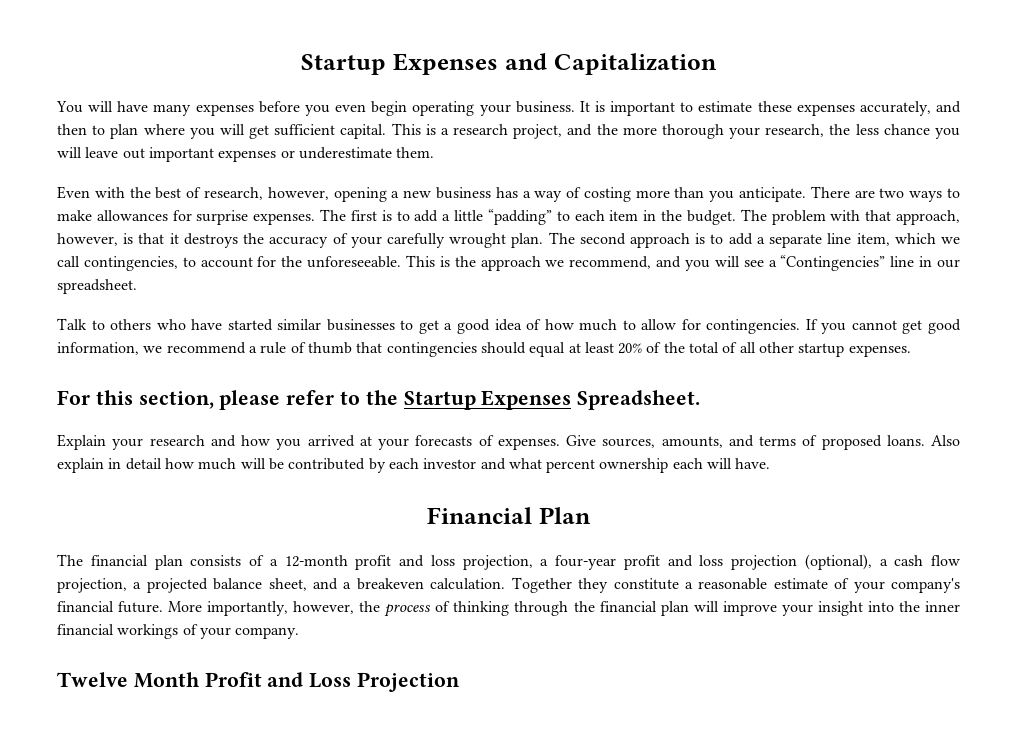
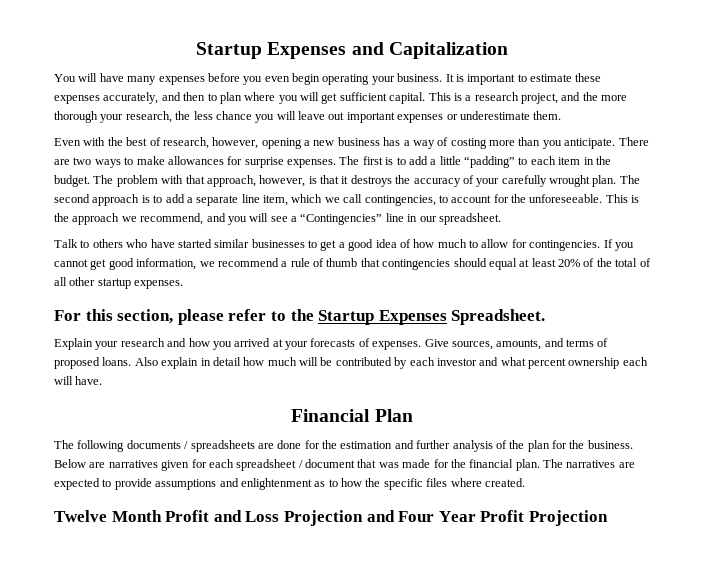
[90,554,960,570] [57,577,960,593] [57,601,961,617] [57,624,300,639] financial plan consists of a 12-month profit and loss projection, a four-year profit and loss projection (optional), a cash flow projection, a projected balance sheet, and a breakeven calculation. Together they constitute a reasonable estimate of your company's financial future. More importantly, however, the process of thinking through the financial plan will improve your insight into the inner financial workings of your company. -> [77,440,633,452] [54,459,635,471] [54,478,525,490] following documents / spreadsheets are done for the estimation and further analysis of the plan for the business. Below are narratives given for each spreadsheet / document that was made for the financial plan. The narratives are expected to provide assumptions and enlightenment as to how the specific files where created.
(461, 682) none -> [366,510,608,526] and Four Year Profit Projection

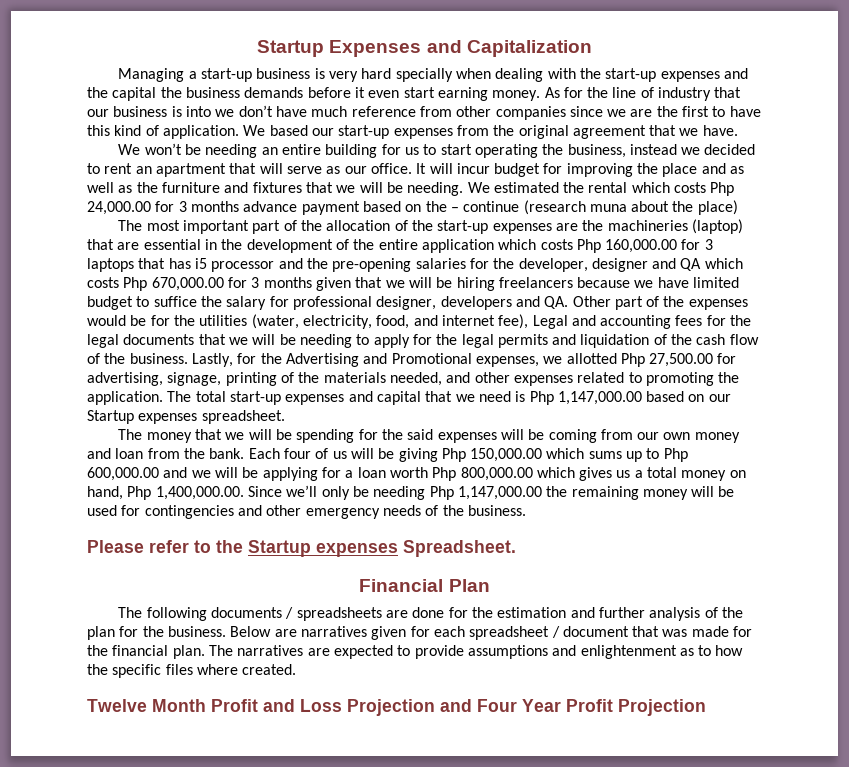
[54,73,602,85] [54,92,628,104] [54,111,562,123] [54,137,649,149] [54,156,611,168] [54,175,640,187] [54,194,640,206] [54,213,501,225] [54,239,634,251] [54,258,651,270] [54,277,184,289] [54,309,224,325] You will have many expenses before you even begin operating your business. It is important to estimate these expenses accurately, and then to plan where you will get sufficient capital. This is a research project, and the more thorough your research, the less chance you will leave out important expenses or underestimate them. // Even with the best of research, however, opening a new business has a way of costing more than you anticipate. There are two ways to make allowances for surprise expenses. The first is to add a little “padding” to each item in the budget. The problem with that approach, however, is that it destroys the accuracy of your carefully wrought plan. The second approach is to add a separate line item, which we call contingencies, to account for the unforeseeable. This is the approach we recommend, and you will see a “Contingencies” line in our spreadsheet. // Talk to others who have started similar businesses to get a good idea of how much to allow for contingencies. If you cannot get good information, we recommend a rule of thumb that contingencies should equal at least 20% of the total of all other startup expenses. // For this section, please -> [118,68,748,82] [87,87,742,101] [87,105,761,120] [87,125,738,139] [118,143,756,158] [87,163,745,177] [87,182,735,196] [87,200,738,215] [118,219,743,234] [87,239,713,253] [87,258,743,272] [87,277,740,291] [87,296,748,310] [87,314,752,329] [87,334,759,348] [87,353,737,367] [87,372,740,386] [87,391,731,405] [87,410,285,424] [118,429,740,443] [87,448,688,462] [87,467,746,481] [87,485,735,500] [87,505,526,519] [87,540,144,553] Managing a start-up business is very hard specially when dealing with the start-up expenses and the capital the business demands before it even start earning money. As for the line of industry that our business is into we don’t have much reference from other companies since we are the first to have this kind of application. We based our start-up expenses from the original agreement that we have. // We won’t be needing an entire building for us to start operating the business, instead we decided to rent an apartment that will serve as our office. It will incur budget for improving the place and as well as the furniture and fixtures that we will be needing. We estimated the rental which costs Php 24,000.00 for 3 months advance payment based on the – continue (research muna about the place) // The most important part of the allocation of the start-up expenses are the machineries (laptop) that are essential in the development of the entire application which costs Php 160,000.00 for 3 laptops that has i5 processor and the pre-opening salaries for the developer, designer and QA which costs Php 670,000.00 for 3 months given that we will be hiring freelancers because we have limited budget to suffice the salary for professional designer, developers and QA. Other part of the expenses would be for the utilities (water, electricity, food, and internet fee), Legal and accounting fees for the legal documents that we will be needing to apply for the legal permits and liquidation of the cash flow of the business. Lastly, for the Advertising and Promotional expenses, we allotted Php 27,500.00 for advertising, signage, printing of the materials needed, and other expenses related to promoting the application. The total start-up expenses and capital that we need is Php 1,147,000.00 based on our Startup expenses spreadsheet. // The money that we will be spending for the said expenses will be coming from our own money and loan from the bank. Each four of us will be giving Php 150,000.00 which sums up to Php 600,000.00 and we will be applying for a loan worth Php 800,000.00 which gives us a total money on hand, Php 1,400,000.00. Since we’ll only be needing Php 1,147,000.00 the remaining money will be used for contingencies and other emergency needs of the business. // Please
[378,310,447,325] Expenses -> [316,543,398,557] expenses
[54,338,609,350] [54,357,648,369] [54,376,103,385] // Explain your research and how you arrived at your forecasts of expenses. Give sources, amounts, and terms of proposed loans. Also explain in detail how much will be contributed by each investor and what percent ownership each will have. -> (516, 548) none

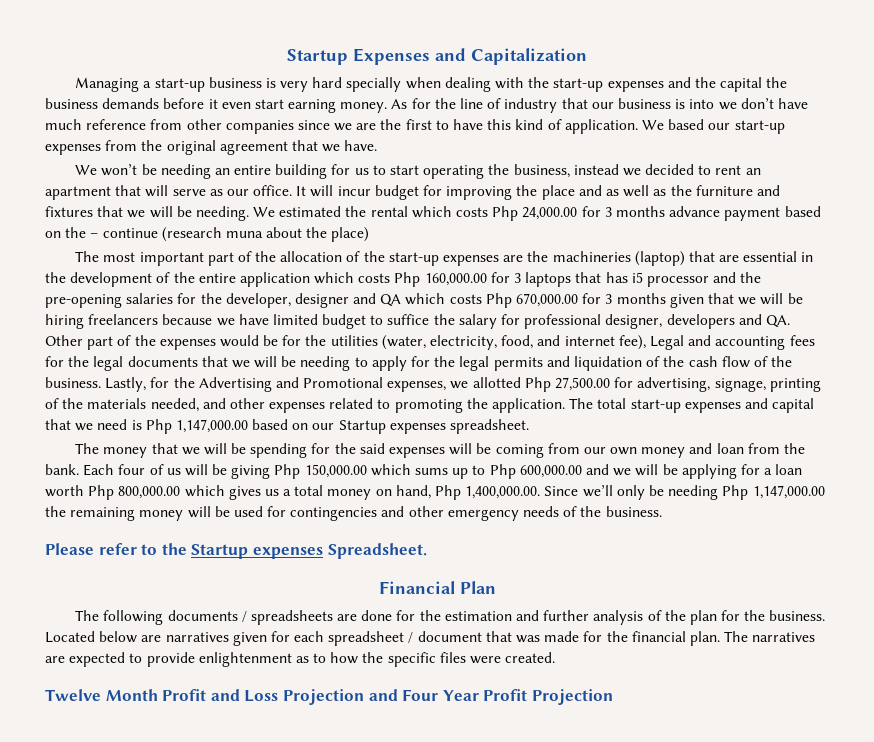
[230,626,272,637] Below -> [45,631,138,643] Located below
[467,645,577,659] assumptions and -> (195, 659) none
[196,664,238,675] where -> [470,656,502,664] were

